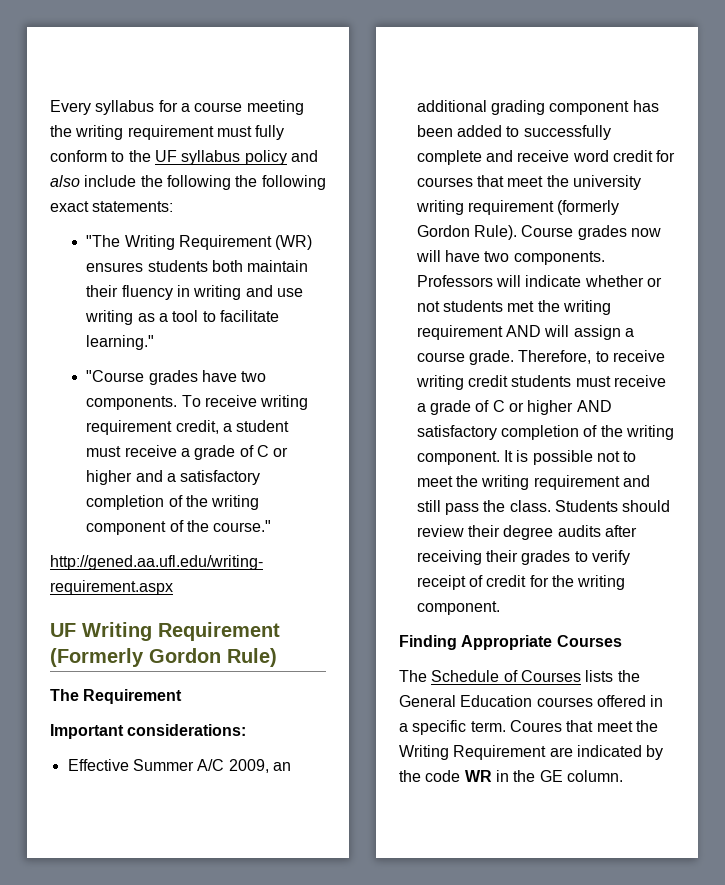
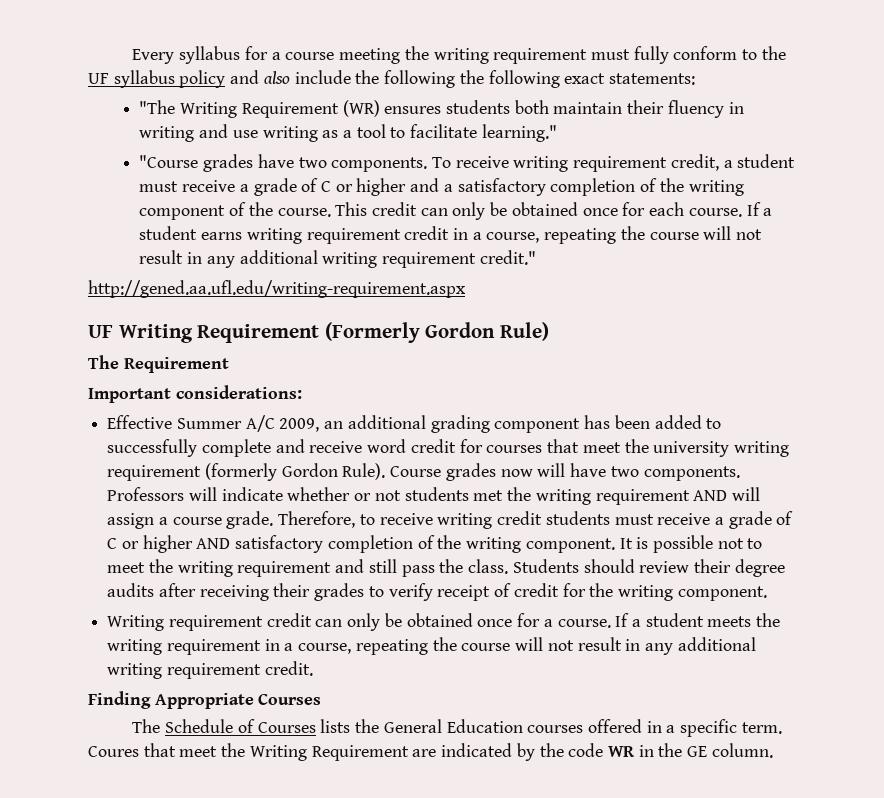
[213,520,272,532] course." -> [277,202,773,220] [139,226,763,244] [139,250,536,268] course. This credit can only be obtained once for each course. If a student earns writing requirement credit in a course, repeating the course will not result in any additional writing requirement credit."
(500, 608) none -> [107,613,781,631] [107,637,756,655] [107,661,313,679] // Writing requirement credit can only be obtained once for a course. If a student meets the writing requirement in a course, repeating the course will not result in any additional writing requirement credit.

